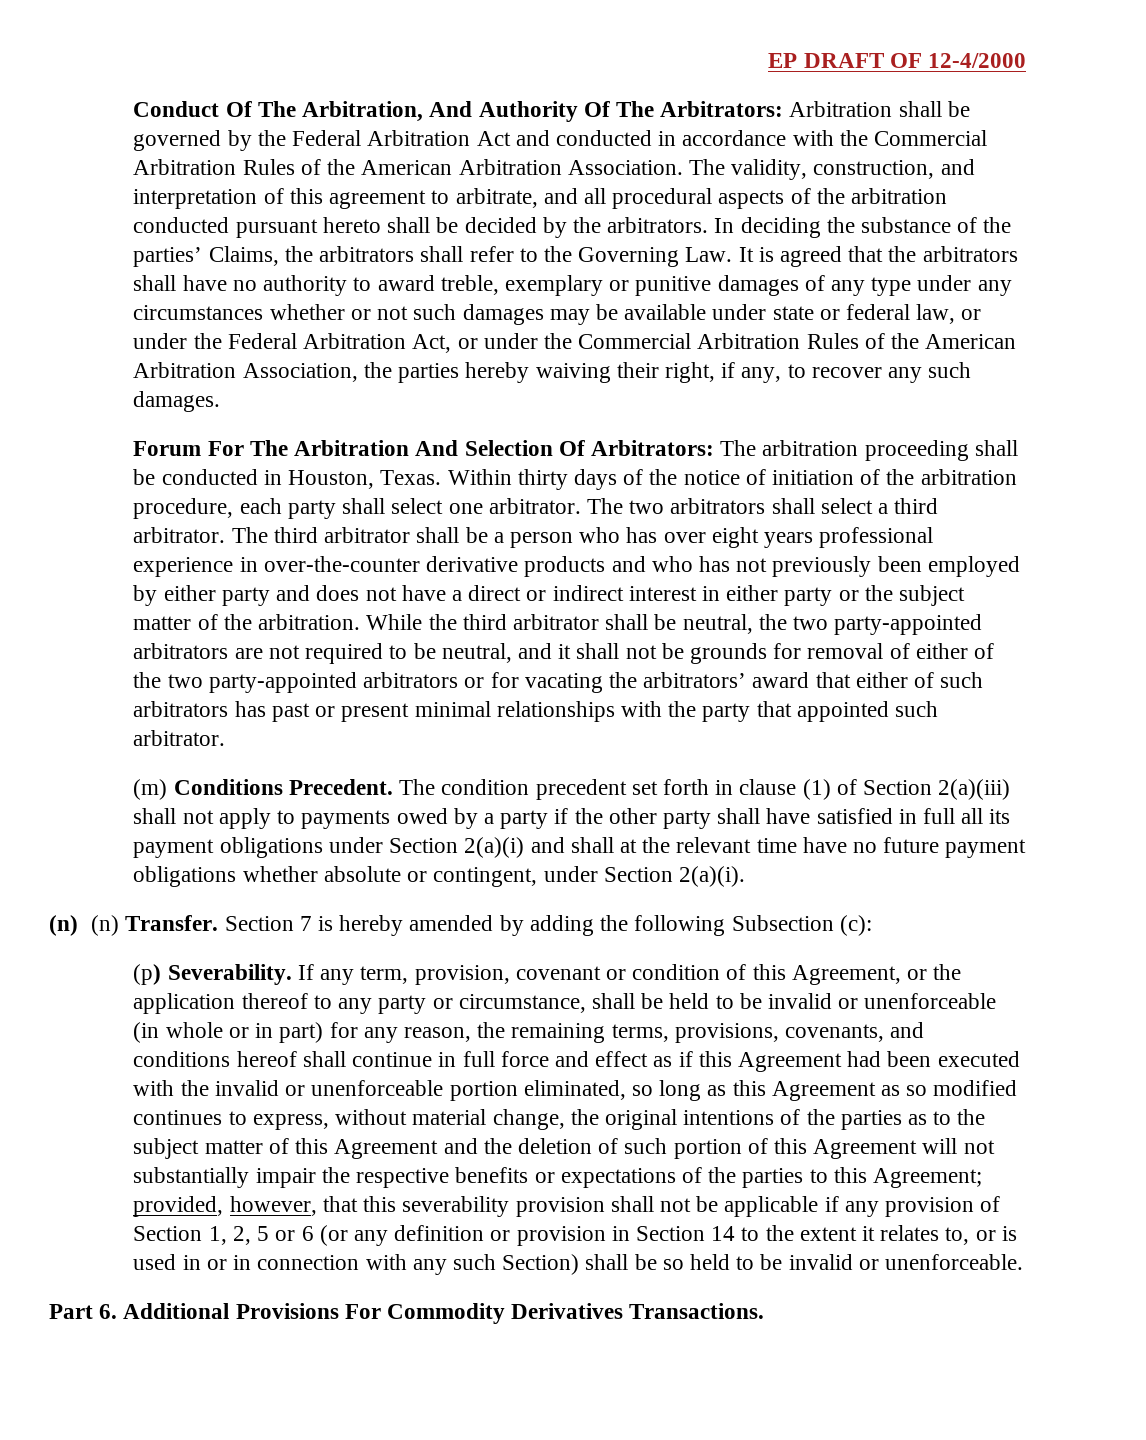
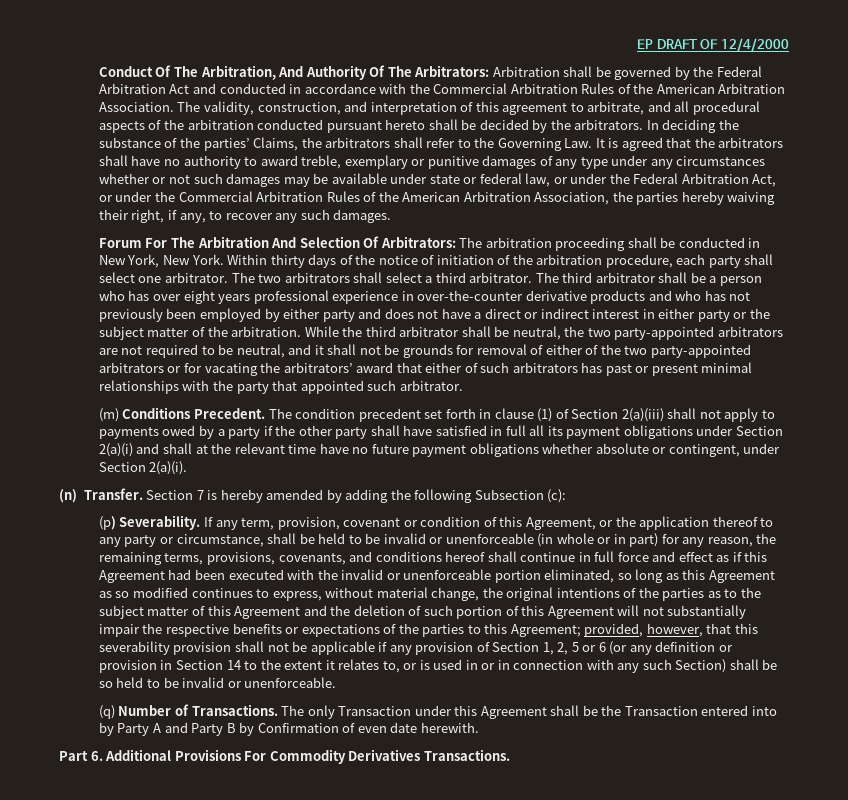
[928,53,1026,68] 12-4/2000 -> [721,38,789,52] 12/4/2000
[288,470,442,489] Houston, Texas. -> [98,254,224,268] New York, New York.
[91,915,120,936] (n) -> (77, 496) none
(1024, 1262) none -> [98,704,777,719] [98,722,479,736] // (q) Number of Transactions. The only Transaction under this Agreement shall be the Transaction entered into by Party A and Party B by Confirmation of even date herewith.

